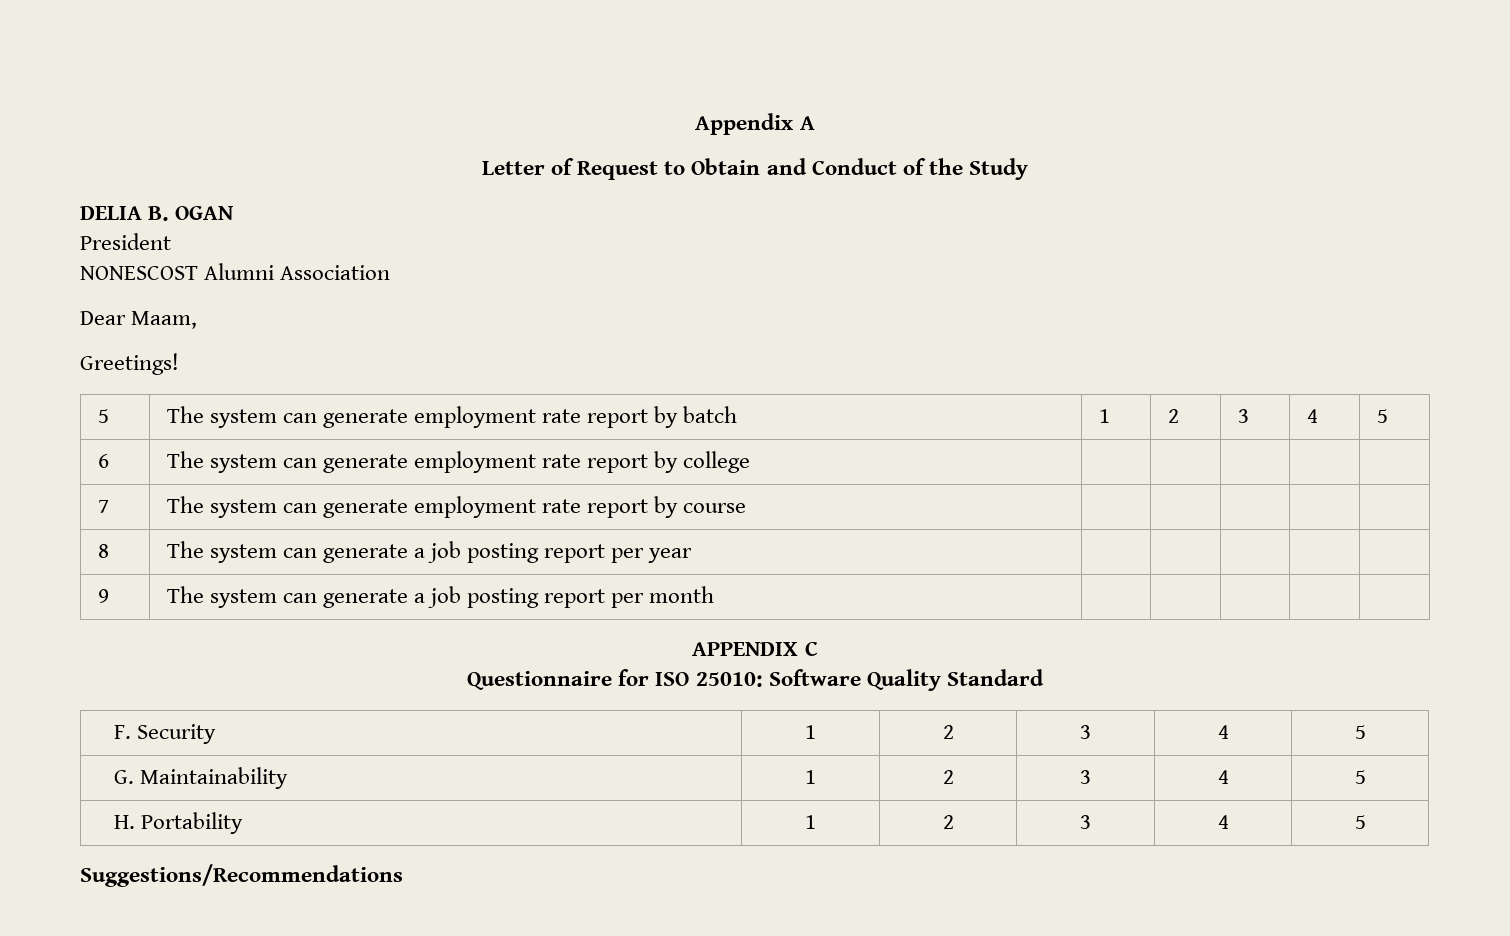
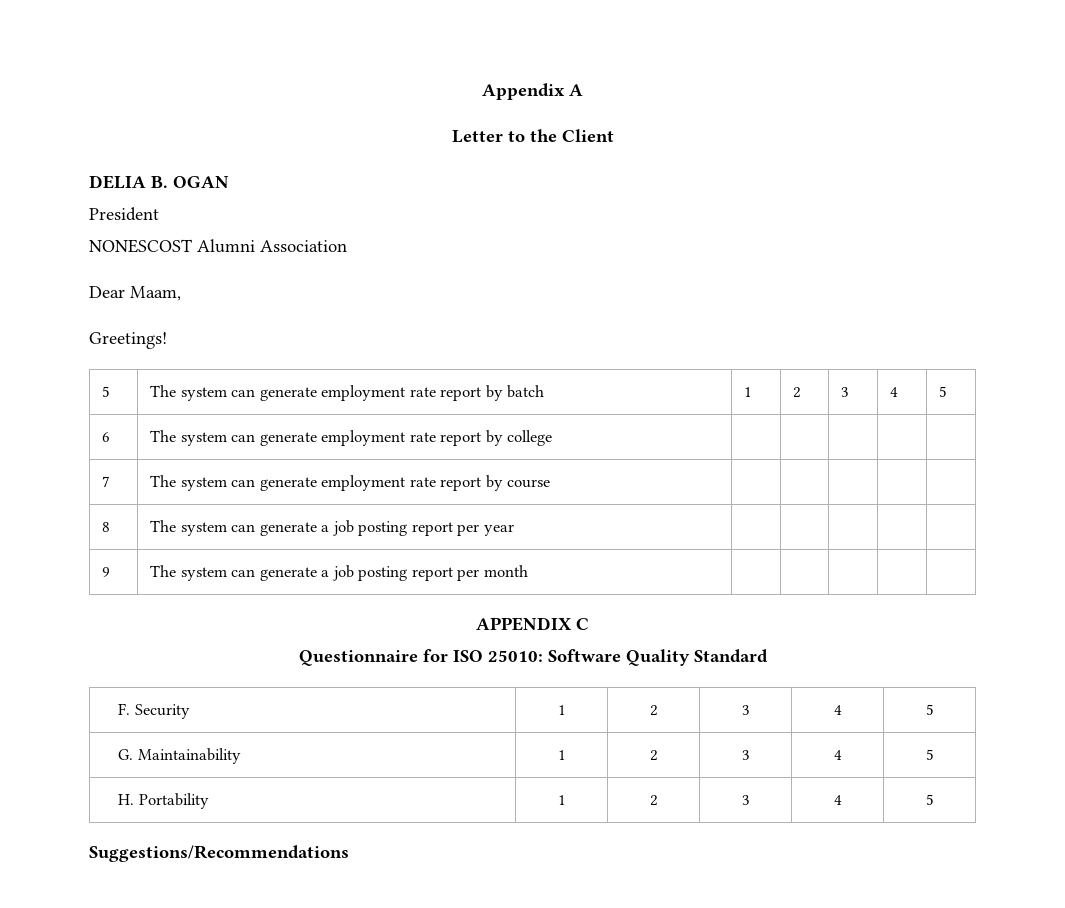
[551,158,1028,180] of Request to Obtain and Conduct of the Study -> [507,129,614,142] to the Client

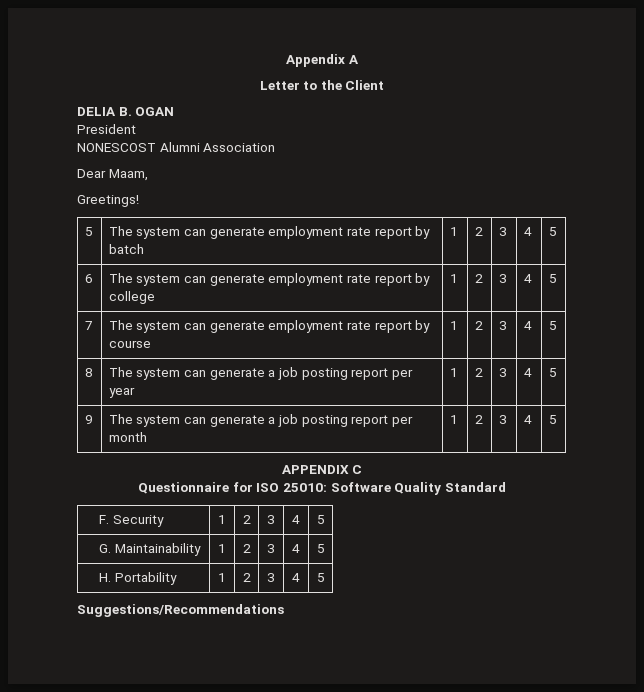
(553, 438) | | | | -> [449,274,458,283] [474,274,483,283] [498,274,507,283] [523,274,532,283] [548,274,557,283] 1 | 2 | 3 | 4 | 5
(551, 483) | | | | -> [449,321,458,330] [474,321,483,330] [498,321,507,330] [523,321,532,330] [548,321,557,330] 1 | 2 | 3 | 4 | 5
(514, 530) | | | | -> [449,368,458,377] [474,368,483,377] [498,368,507,377] [523,368,532,377] [548,368,557,377] 1 | 2 | 3 | 4 | 5
(528, 571) | | | | -> [449,415,458,424] [474,415,483,424] [498,415,507,424] [523,415,532,424] [548,415,557,424] 1 | 2 | 3 | 4 | 5

